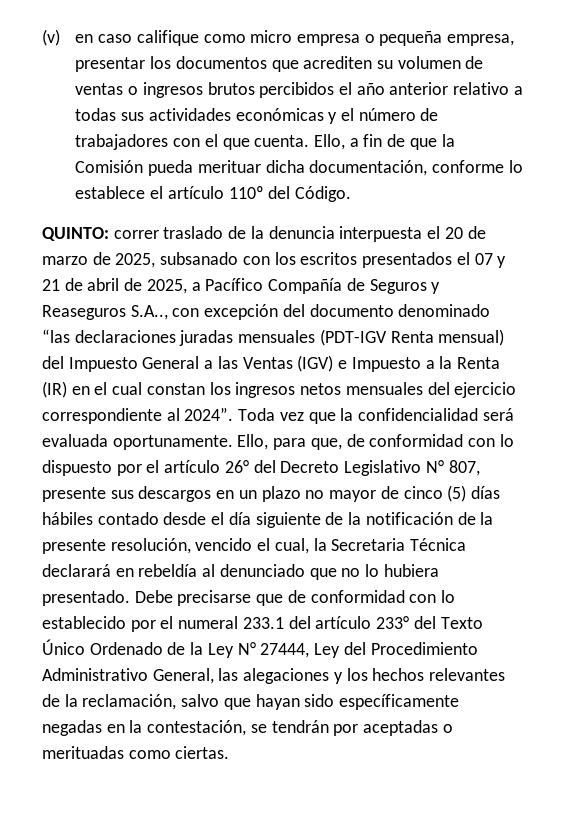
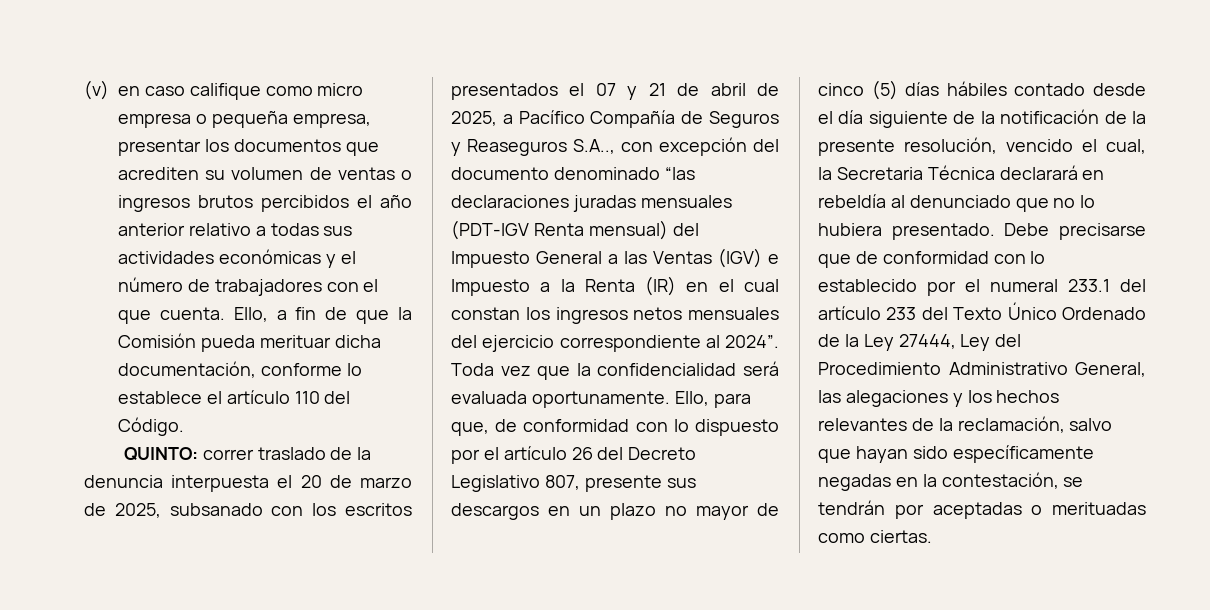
[228,186,264,199] 110º -> [294,391,320,404] 110
[224,460,249,473] 26° -> [571,447,593,460] 26
[425,460,444,473] N° -> (540, 483) none
[376,616,410,629] 233° -> [886,307,917,320] 233
[237,642,256,655] N° -> (894, 342) none

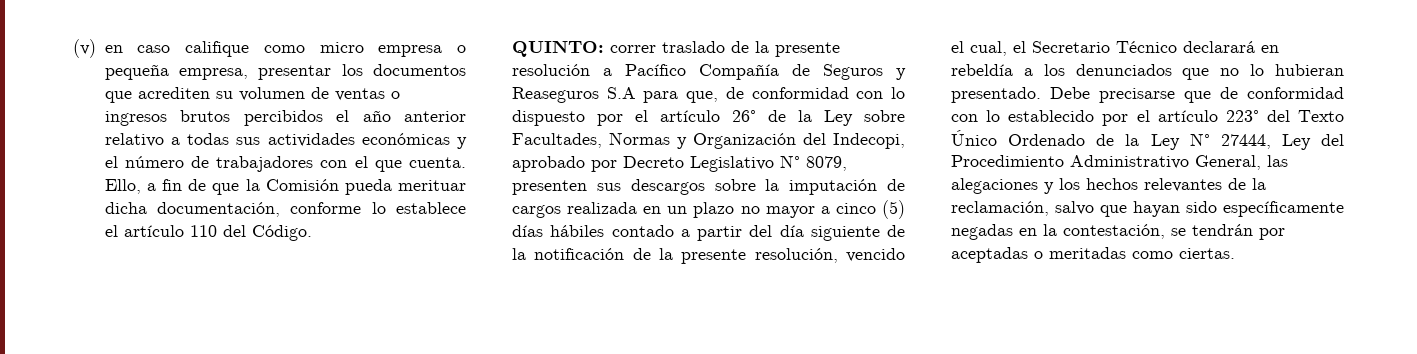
[84,475,412,492] [84,503,412,518] [451,83,780,100] [451,111,497,126] denuncia interpuesta el 20 de marzo de 2025, subsanado con los escritos presentados el 07 y 21 de abril de 2025, -> [775,42,840,57] [512,64,590,76] presente resolución
[573,137,779,156] [451,167,695,180] [451,195,732,212] [451,220,699,240] [451,248,779,268] [451,276,779,296] [451,307,779,324] [451,335,779,352] [451,361,779,380] [451,391,709,408] S.A.., con excepción del documento denominado “las declaraciones juradas mensuales (PDT-IGV Renta mensual) del Impuesto General a las Ventas (IGV) e Impuesto a la Renta (IR) en el cual constan los ingresos netos mensuales del ejercicio correspondiente al 2024”. Toda vez que la confidencialidad será evaluada oportunamente. Ello, -> [606,87,636,99] S.A
[571,447,697,460] [451,475,696,492] [451,503,539,520] 26 del Decreto Legislativo 807, presente sus descargos -> [732,110,905,126] [512,132,905,149] [512,155,847,172] [512,179,905,195] [512,202,638,218] 26° de la Ley sobre Facultades, Normas y Organización del Indecopi, aprobado por Decreto Legislativo N° 8079, presenten sus descargos sobre la imputación de cargos realizada
[757,503,779,516] de -> [820,206,830,214] a
[1093,83,1146,96] [818,111,833,124] desde el -> [680,225,773,241] a partir del
[818,165,1105,180] [818,194,1011,208] la Secretaria Técnica declarará en rebeldía al denunciado -> [1013,41,1279,53] [951,64,1172,76] el Secretario Técnico declarará en rebeldía a los denunciados
[818,223,882,236] hubiera -> [1275,64,1344,76] hubieran
[990,279,1146,292] [818,306,917,320] numeral 233.1 del artículo 233 -> [1157,110,1259,122] artículo 223°
(894, 342) none -> [1189,133,1210,146] N°
[1052,502,1146,515] merituadas -> [1049,247,1126,259] meritadas

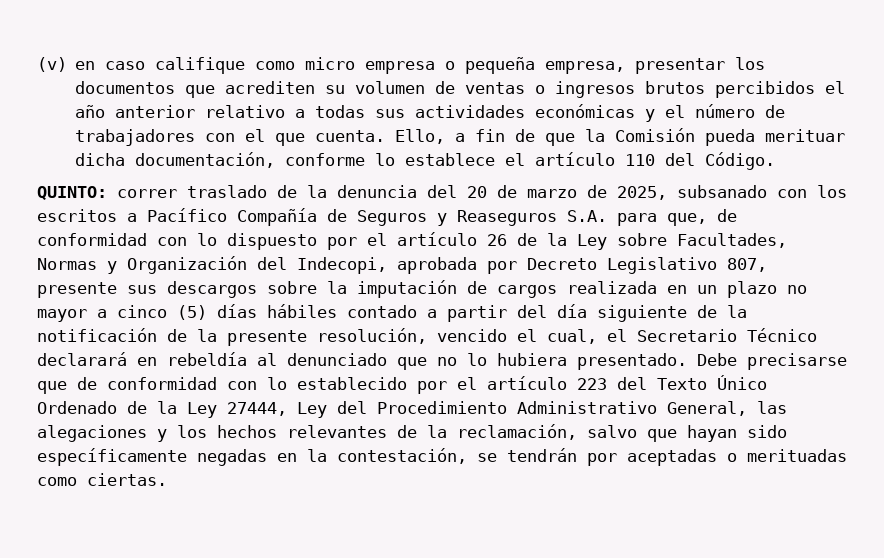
[775,42,840,57] [512,64,590,76] presente resolución -> [337,185,847,200] [37,209,117,222] denuncia del 20 de marzo de 2025, subsanado con los escritos
[606,87,636,99] S.A -> [567,210,607,222] S.A.
[732,110,756,122] 26° -> [487,234,507,246] 26
[512,156,585,172] aprobado -> [397,257,477,274] aprobada
[780,155,847,171] [512,180,587,195] N° 8079, presenten -> [727,258,767,272] [37,282,117,298] 807, presente
[1023,64,1172,76] a los denunciados -> [257,353,387,366] al denunciado
[1275,64,1344,76] hubieran -> [497,353,567,366] hubiera
[1225,110,1259,122] 223° -> [577,378,607,390] 223
[1189,133,1210,146] N° -> (217, 410) none
[1049,247,1126,259] meritadas -> [747,449,847,462] merituadas

